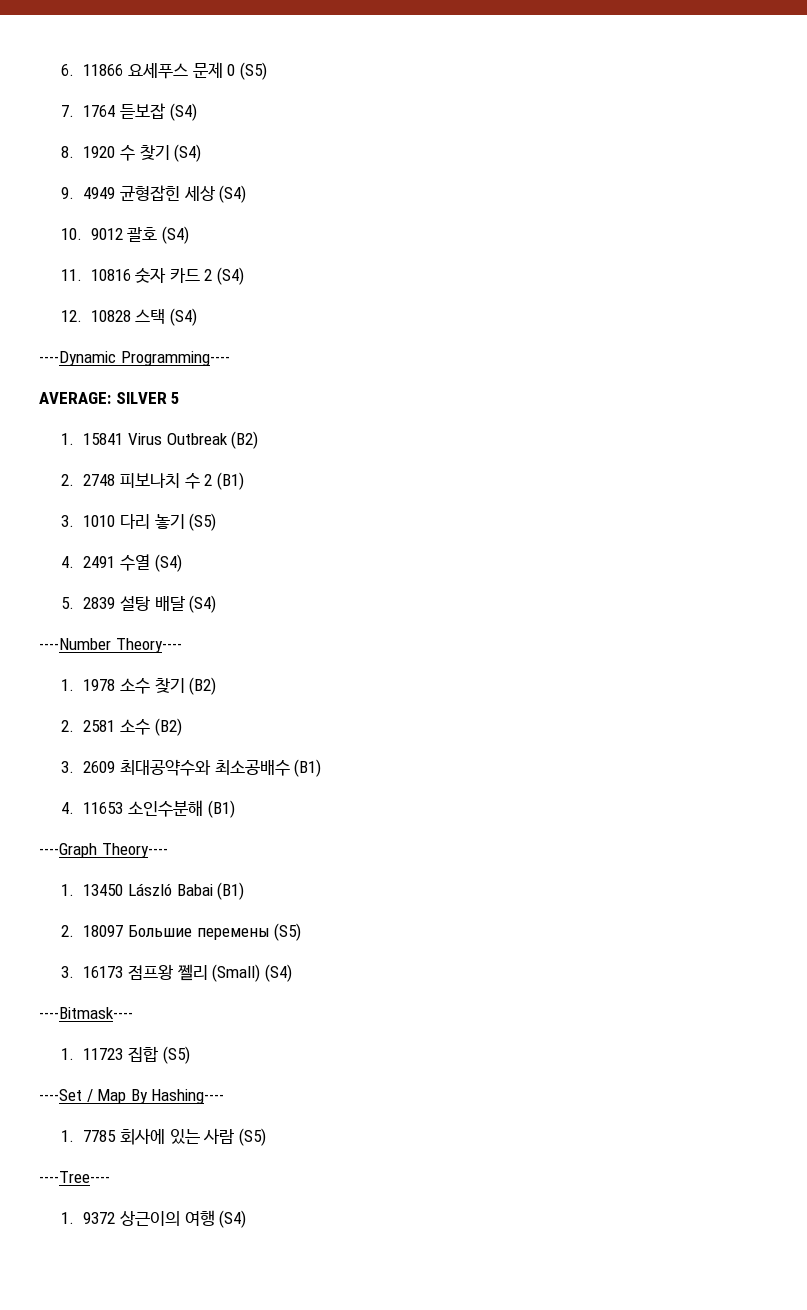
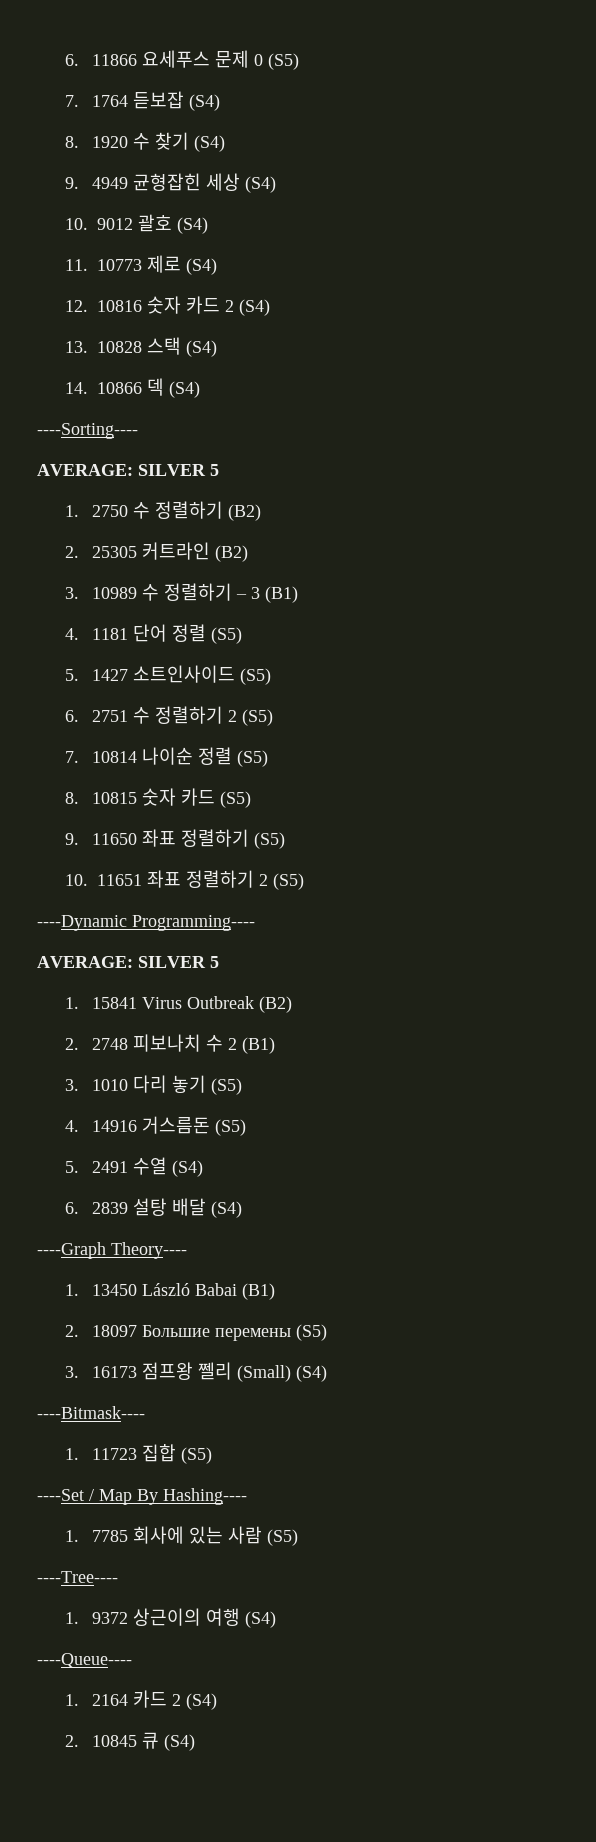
(83, 275) none -> [96,255,217,275] [64,300,88,312] 10773 제로 (S4) // 12.
[61,310,83,322] 12. -> [64,341,88,353] 13.
(197, 317) none -> [64,378,200,398] [37,423,138,439] [37,464,219,476] [64,501,262,521] [64,542,249,562] [64,583,299,603] [64,624,243,644] [64,665,272,685] [64,706,274,726] [64,747,269,767] [64,788,252,808] [64,829,286,849] [64,870,304,890] // 14. 10866 덱 (S4) // ----Sorting---- // AVERAGE: SILVER 5 // 1. 2750 수 정렬하기 (B2) // 2. 25305 커트라인 (B2) // 3. 10989 수 정렬하기 – 3 (B1) // 4. 1181 단어 정렬 (S5) // 5. 1427 소트인사이드 (S5) // 6. 2751 수 정렬하기 2 (S5) // 7. 10814 나이순 정렬 (S5) // 8. 10815 숫자 카드 (S5) // 9. 11650 좌표 정렬하기 (S5) // 10. 11651 좌표 정렬하기 2 (S5)
(75, 562) none -> [92,1116,247,1136] [64,1161,79,1173] 14916 거스름돈 (S5) // 5.
[61,597,75,609] 5. -> [64,1202,79,1214] 6.
[39,638,182,653] [61,677,217,695] [61,718,182,736] [61,759,322,777] [61,800,235,818] // ----Number Theory---- // 1. 1978 소수 찾기 (B2) // 2. 2581 소수 (B2) // 3. 2609 최대공약수와 최소공배수 (B1) // 4. 11653 소인수분해 (B1) -> (243, 1209) none
(247, 1219) none -> [37,1653,132,1668] [64,1690,218,1710] [64,1732,196,1751] // ----Queue---- // 1. 2164 카드 2 (S4) // 2. 10845 큐 (S4)

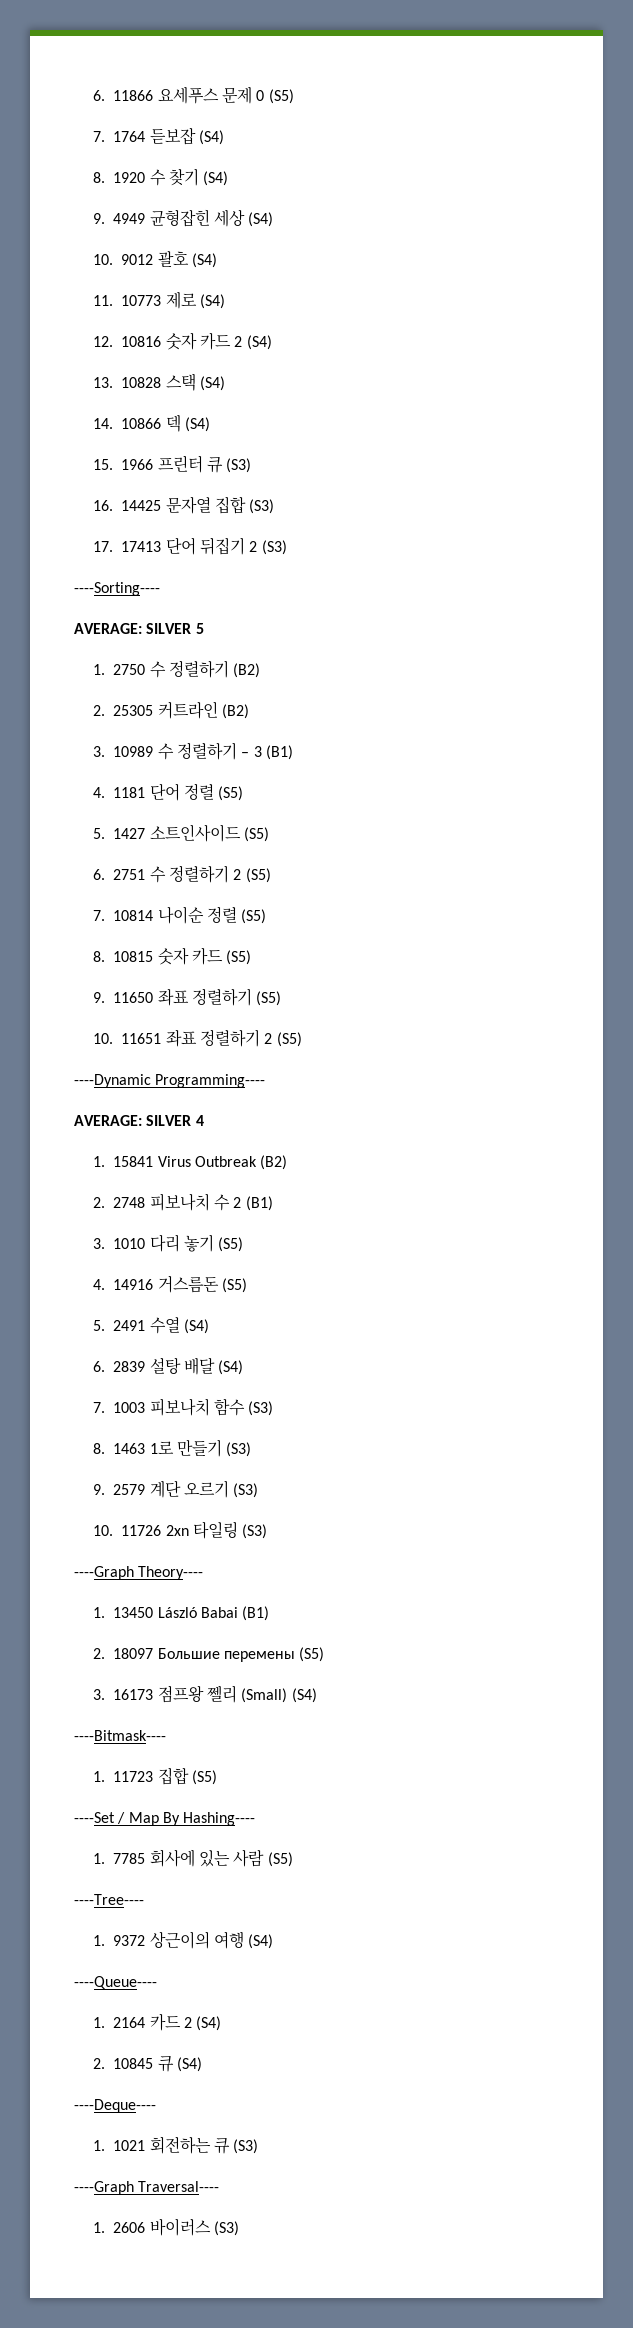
(200, 389) none -> [93,455,252,473] [93,496,275,514] [93,537,287,555] // 15. 1966 프린터 큐 (S3) // 16. 14425 문자열 집합 (S3) // 17. 17413 단어 뒤집기 2 (S3)
[210,956,219,968] 5 -> [195,1115,204,1126] 4
(243, 1209) none -> [93,1398,274,1416] [93,1439,252,1457] [93,1480,259,1498] [93,1521,268,1539] // 7. 1003 피보나치 함수 (S3) // 8. 1463 1로 만들기 (S3) // 9. 2579 계단 오르기 (S3) // 10. 11726 2xn 타일링 (S3)
(196, 1742) none -> [74,2099,156,2113] [93,2136,259,2154] [74,2181,220,2195] [93,2218,239,2236] // ----Deque---- // 1. 1021 회전하는 큐 (S3) // ----Graph Traversal---- // 1. 2606 바이러스 (S3)

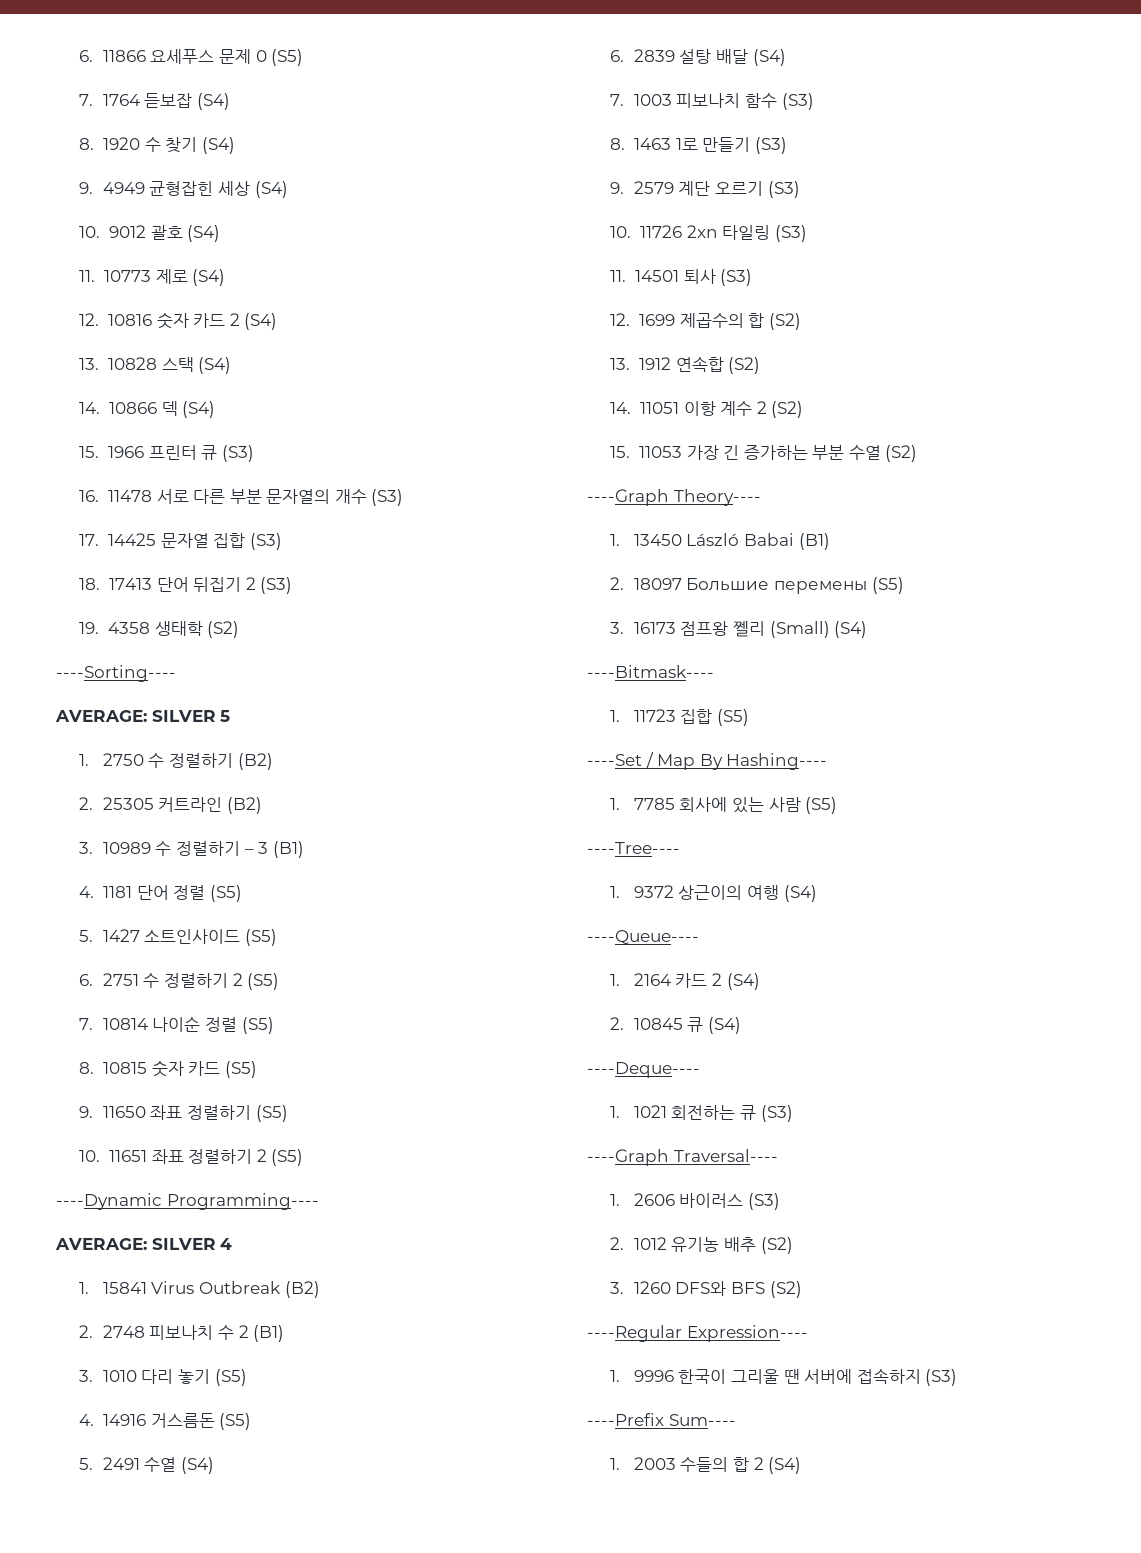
(114, 505) none -> [107,489,404,506] [79,534,100,546] 11478 서로 다른 부분 문자열의 개수 (S3) // 17.
[93,541,114,552] 17. -> [79,578,101,590] 18.
(287, 547) none -> [79,621,240,638] // 19. 4358 생태학 (S2)
(268, 1531) none -> [610,269,753,286] [610,313,801,330] [610,356,761,374] [610,401,804,418] [610,445,918,462] // 11. 14501 퇴사 (S3) // 12. 1699 제곱수의 합 (S2) // 13. 1912 연속합 (S2) // 14. 11051 이항 계수 2 (S2) // 15. 11053 가장 긴 증가하는 부분 수열 (S2)
(239, 2228) none -> [610,1237,793,1254] [610,1281,802,1298] [587,1325,808,1342] [610,1368,958,1386] [587,1413,736,1426] [610,1457,802,1474] // 2. 1012 유기농 배추 (S2) // 3. 1260 DFS와 BFS (S2) // ----Regular Expression---- // 1. 9996 한국이 그리울 땐 서버에 접속하지 (S3) // ----Prefix Sum---- // 1. 2003 수들의 합 2 (S4)

